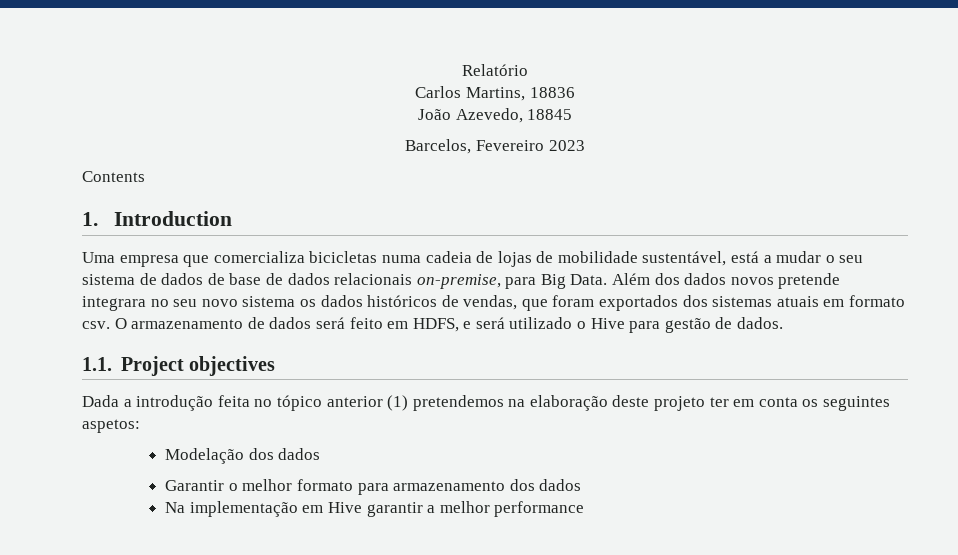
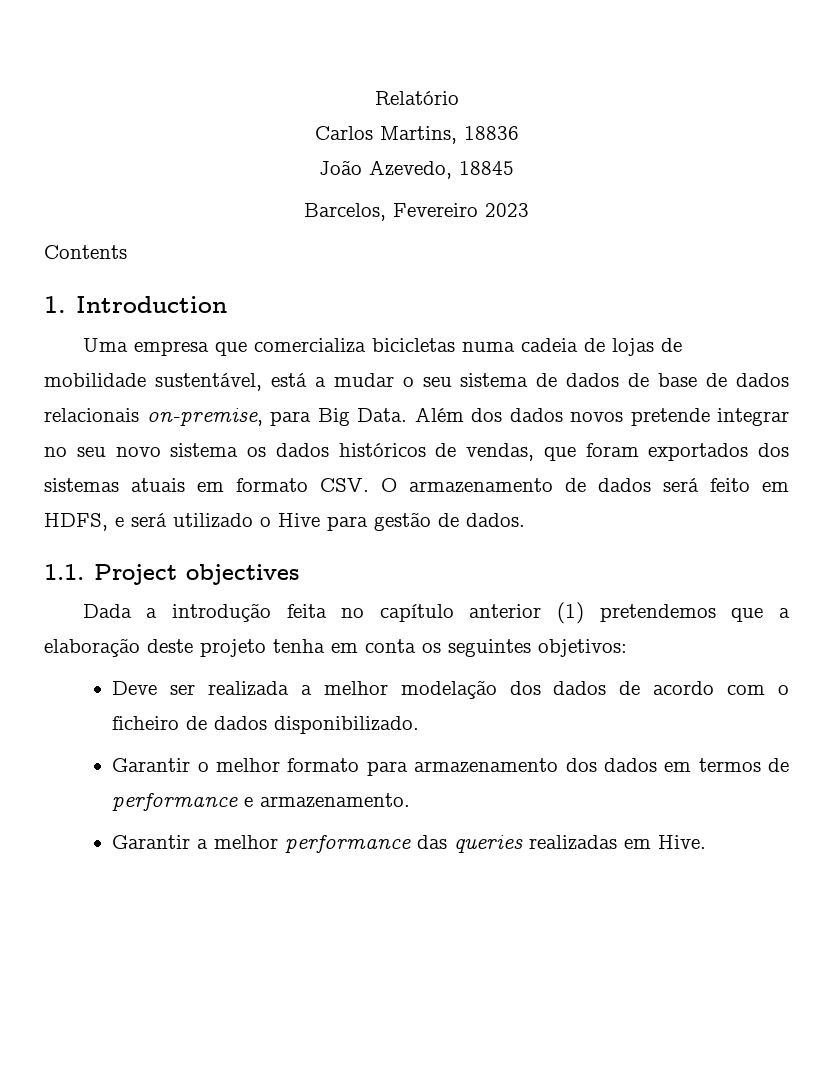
[82,296,146,311] integrara -> [717,408,789,426] integrar
[82,321,110,329] csv. -> [320,478,369,492] CSV.
[276,395,322,411] tópico -> [379,604,454,622] capítulo
[508,399,526,407] na -> [731,608,791,622] que a
[709,397,729,407] ter -> [273,639,325,653] tenha
[82,419,140,433] [165,448,321,464] aspetos: // Modelação dos dados -> [538,639,627,657] [112,680,789,699] [112,716,420,734] objetivos: // Deve ser realizada a melhor modelação dos dados de acordo com o ficheiro de dados disponibilizado.
[165,501,585,517] // Na implementação em Hive garantir a melhor performance -> [664,758,789,772] [112,793,411,811] [112,835,707,853] em termos de performance e armazenamento. // Garantir a melhor performance das queries realizadas em Hive.

